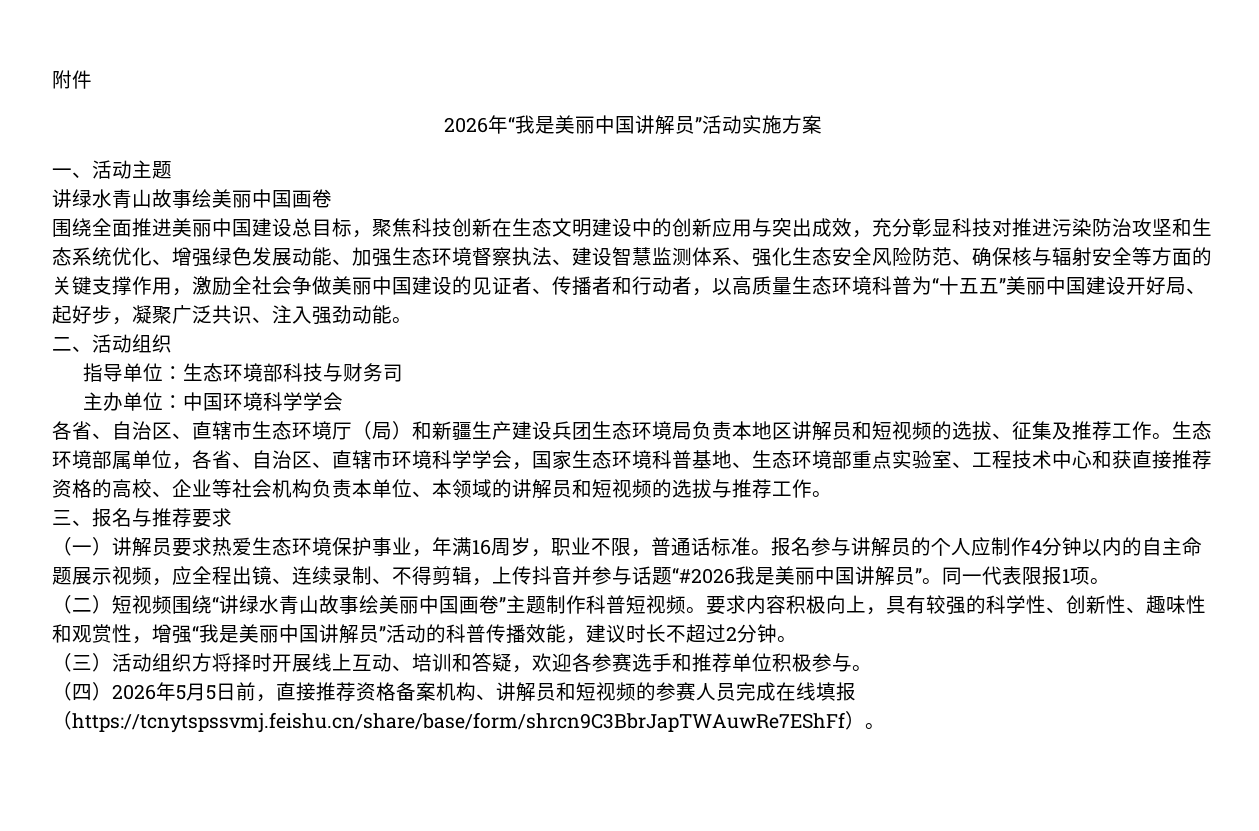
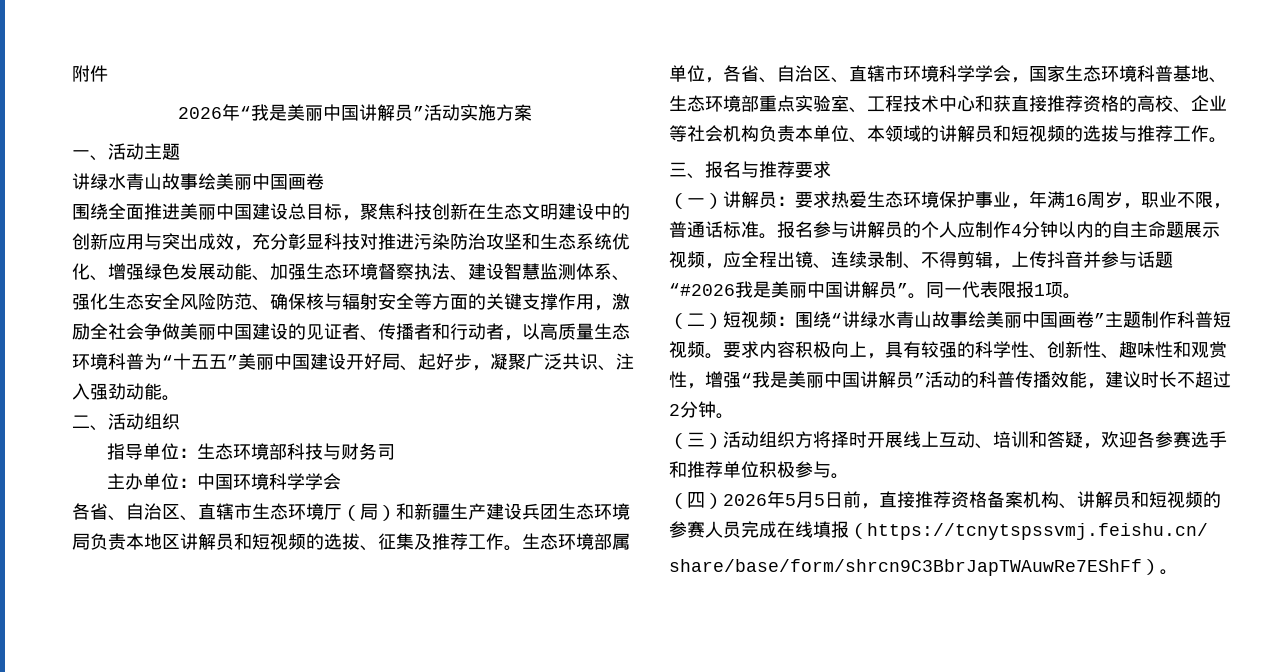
(172, 547) none -> [777,196,795,206] ：
(172, 604) none -> [777,316,795,326] ：
[72,712,845,733] https://tcnytspssvmj.feishu.cn/share/base/form/shrcn9C3BbrJapTWAuwRe7EShFf -> [867,523,1208,540] [669,559,1142,576] https://tcnytspssvmj.feishu.cn/ // share/base/form/shrcn9C3BbrJapTWAuwRe7EShFf

